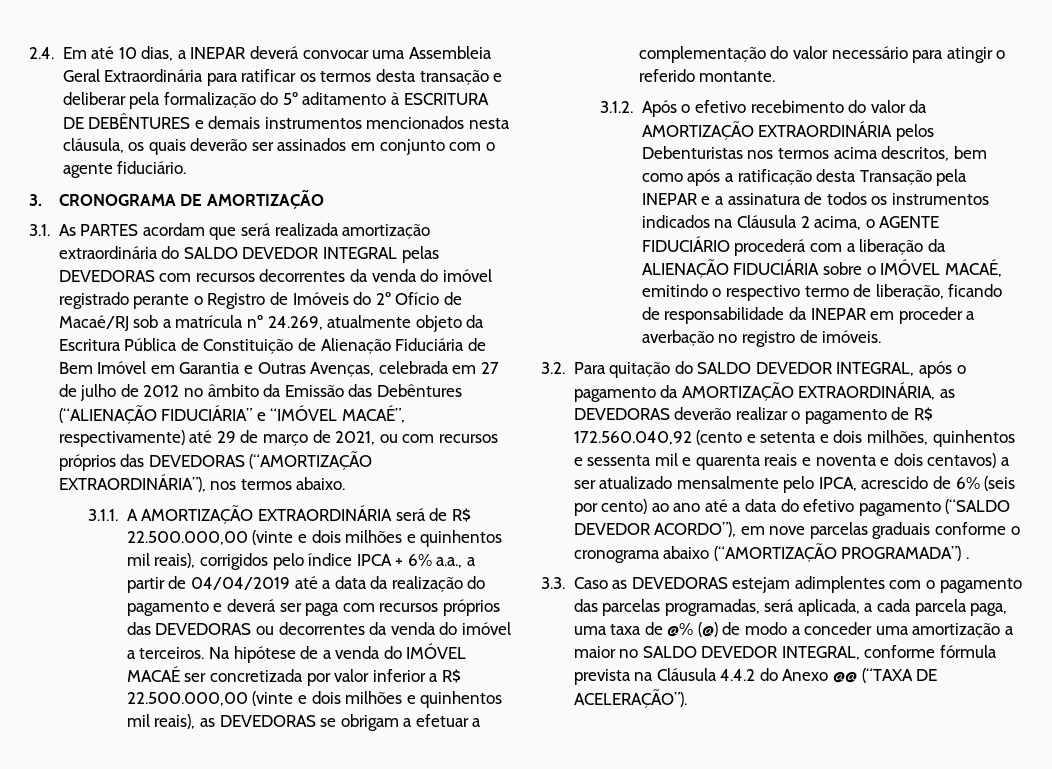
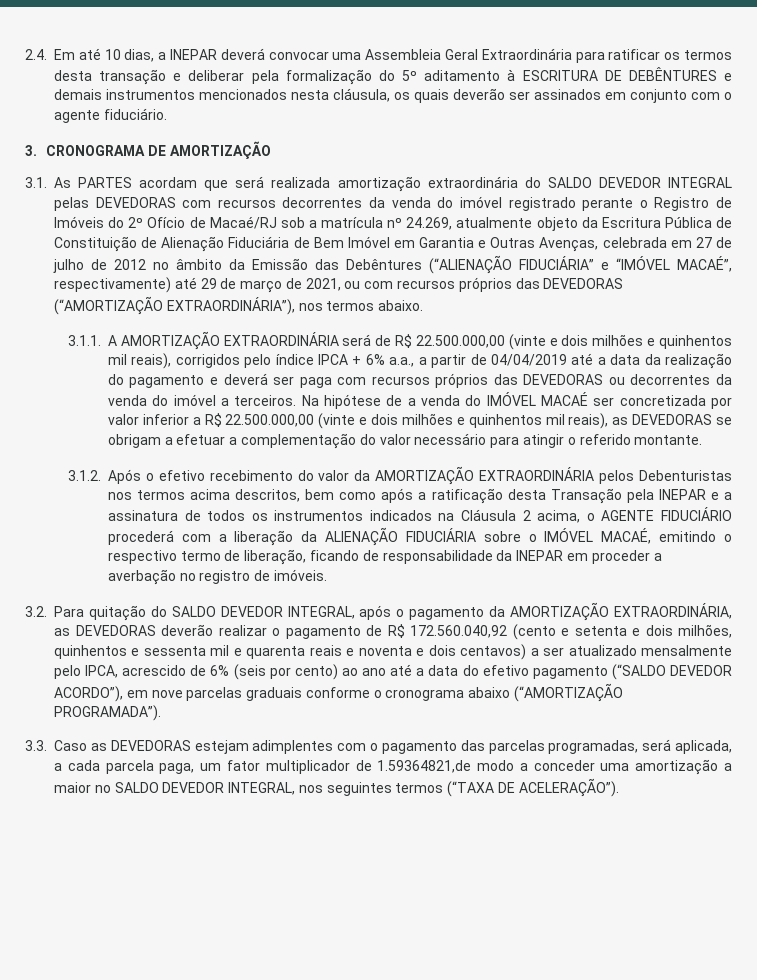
[841,546,969,561] PROGRAMADA”) . -> [54,705,161,721] PROGRAMADA”).
[573,622,741,637] uma taxa de @% (@) de -> [200,760,472,774] um fator multiplicador de 1.59364821,de
[864,645,998,658] [573,668,858,685] conforme fórmula prevista na Cláusula 4.4.2 do Anexo @@ -> [298,782,444,796] nos seguintes termos

